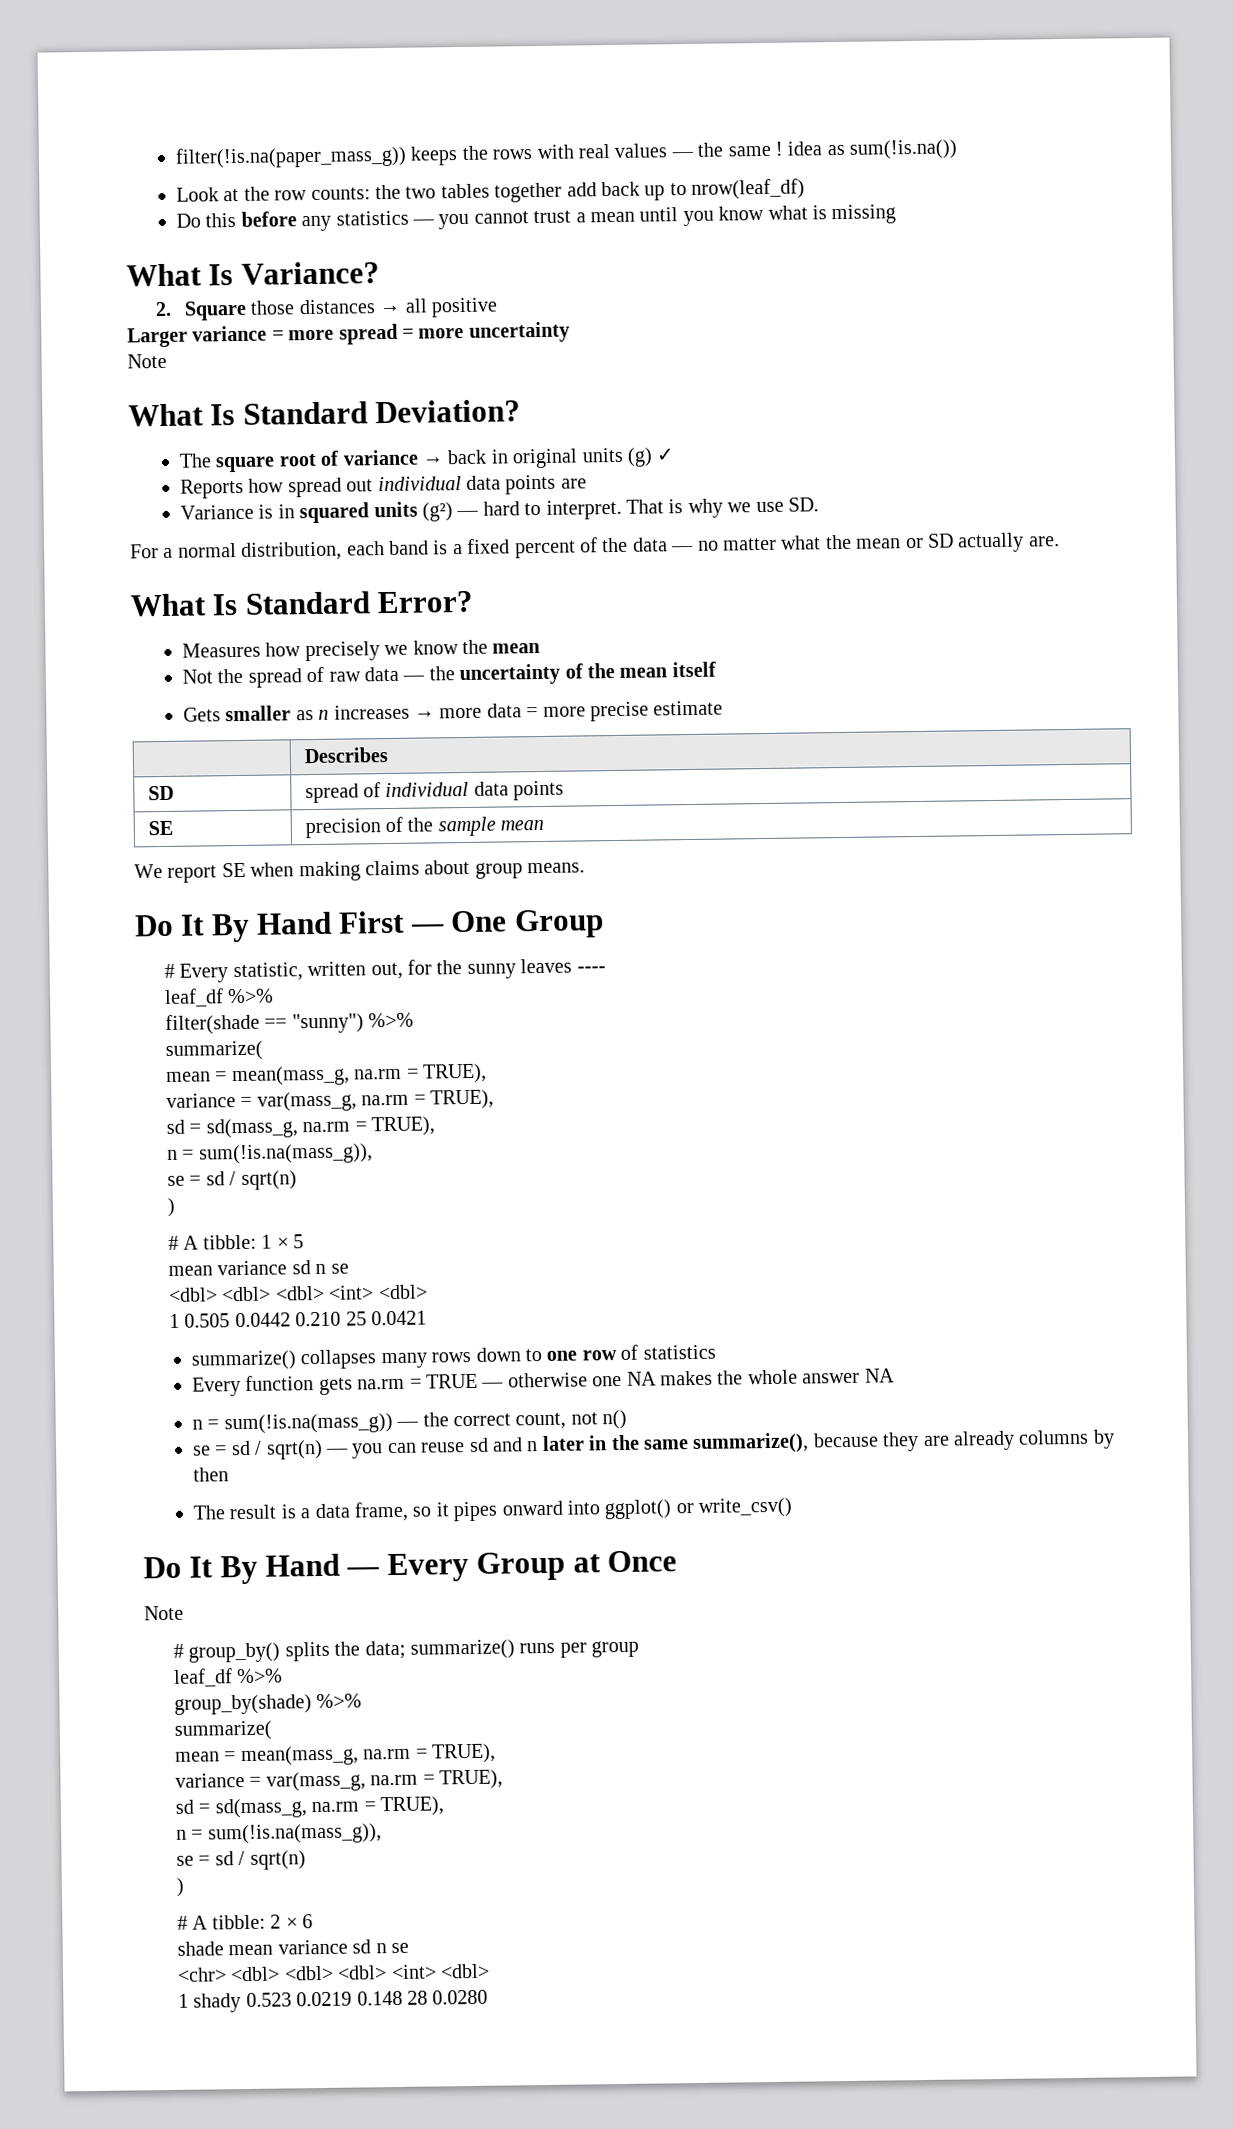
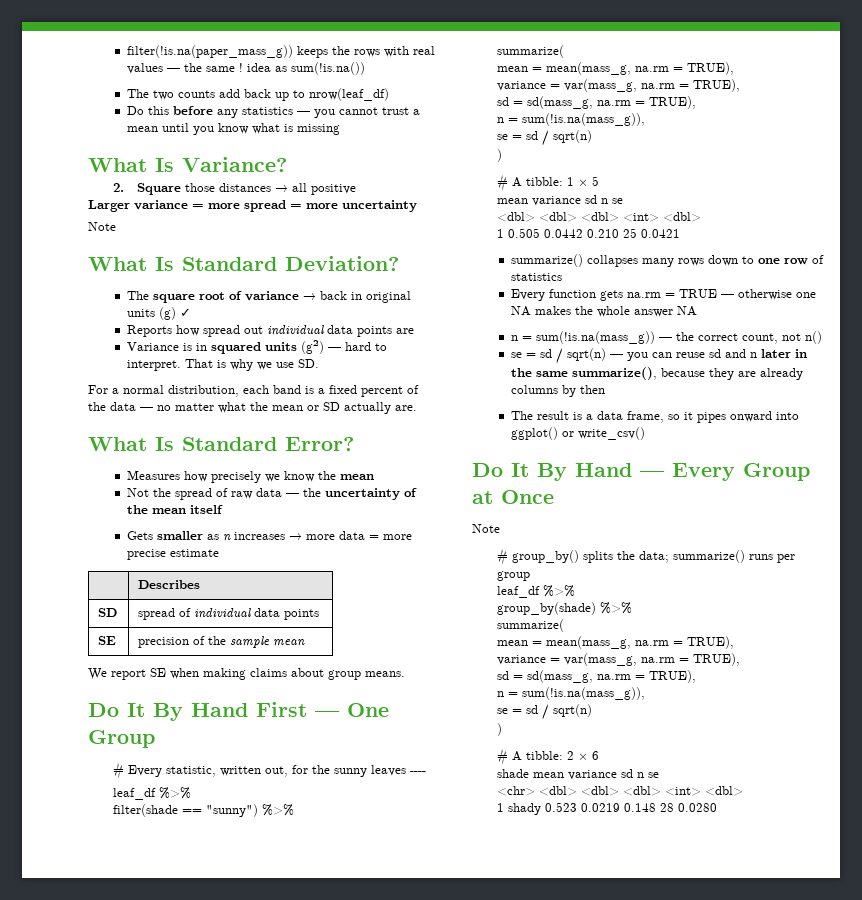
[175,182,563,203] Look at the row counts: the two tables together -> [126,89,215,100] The two counts

